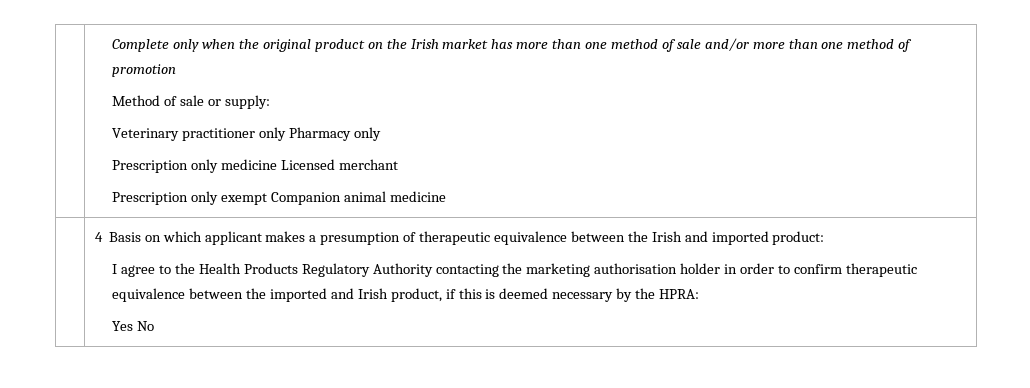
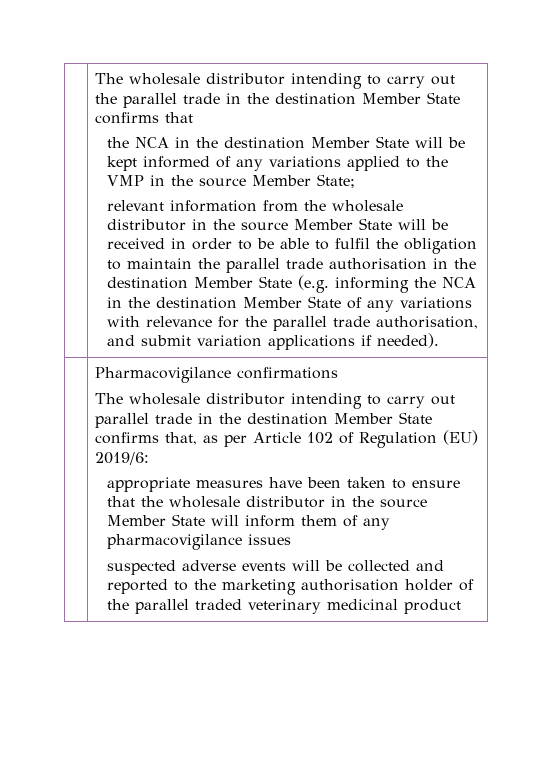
[112,38,913,52] [112,64,177,77] [112,95,270,109] [112,127,381,141] [112,159,398,173] [112,191,446,205] [94,231,825,245] [112,263,917,277] [112,288,699,302] [112,321,155,331] | Complete only when the original product on the Irish market has more than one method of sale and/or more than one method of promotion // Method of sale or supply: // Veterinary practitioner only Pharmacy only // Prescription only medicine Licensed merchant // Prescription only exempt Companion animal medicine // | 4 Basis on which applicant makes a presumption of therapeutic equivalence between the Irish and imported product: // I agree to the Health Products Regulatory Authority contacting the marketing authorisation holder in order to confirm therapeutic equivalence between the imported and Irish product, if this is deemed necessary by the HPRA: // Yes No -> [94,73,455,89] [94,92,460,108] [94,112,193,124] [106,136,465,149] [106,156,448,171] [106,174,355,188] [106,200,403,212] [106,218,448,231] [106,238,477,254] [106,258,476,273] [106,275,476,293] [106,296,472,312] [106,316,478,331] [106,333,439,350] [94,367,338,383] [94,393,455,409] [94,412,432,428] [94,430,478,448] [94,452,149,465] [106,477,460,492] [106,496,427,508] [106,514,390,530] [106,534,291,550] [106,560,444,575] [106,579,474,595] [106,599,461,614] | The wholesale distributor intending to carry out the parallel trade in the destination Member State confirms that // the NCA in the destination Member State will be kept informed of any variations applied to the VMP in the source Member State; // relevant information from the wholesale distributor in the source Member State will be received in order to be able to fulfil the obligation to maintain the parallel trade authorisation in the destination Member State (e.g. informing the NCA in the destination Member State of any variations with relevance for the parallel trade authorisation, and submit variation applications if needed). // | Pharmacovigilance confirmations // The wholesale distributor intending to carry out parallel trade in the destination Member State confirms that, as per Article 102 of Regulation (EU) 2019/6: // appropriate measures have been taken to ensure that the wholesale distributor in the source Member State will inform them of any pharmacovigilance issues // suspected adverse events will be collected and reported to the marketing authorisation holder of the parallel traded veterinary medicinal product

